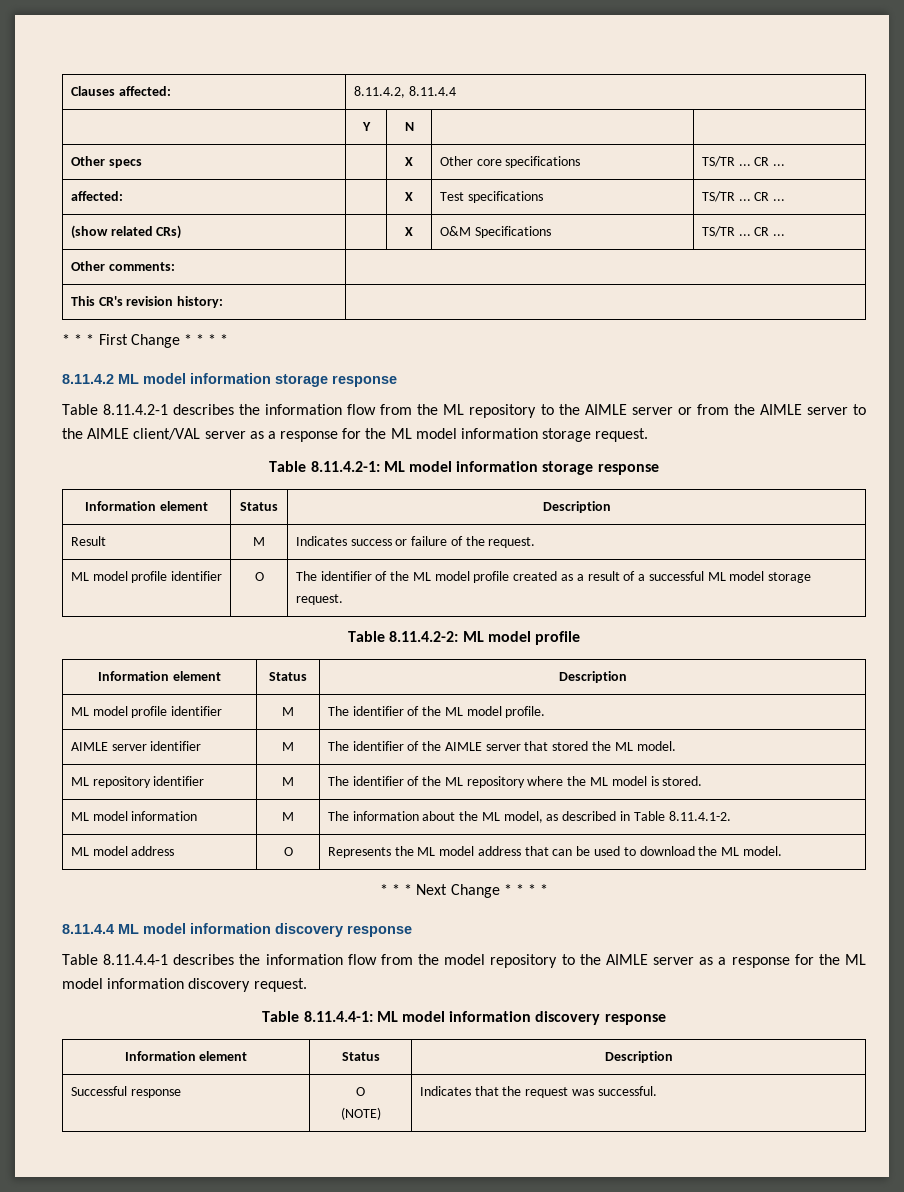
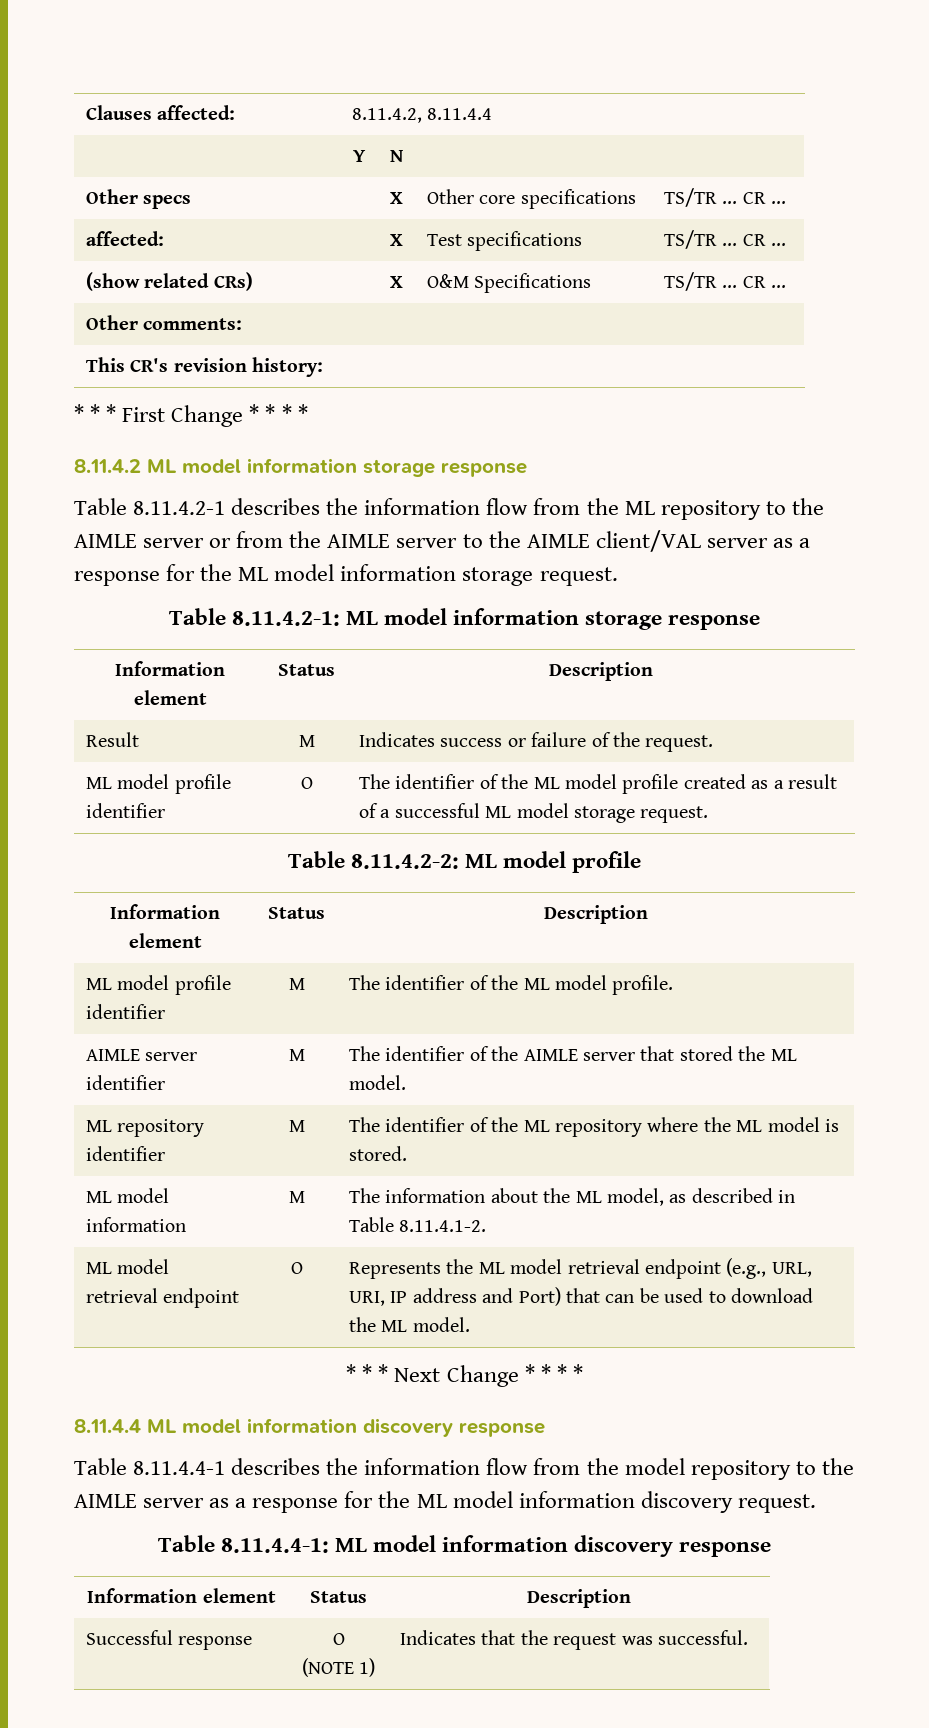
[131,846,175,856] address -> [85,1288,240,1308] retrieval endpoint
[477,846,521,856] address -> [567,1258,812,1279] [348,1287,561,1306] retrieval endpoint (e.g., URL, URI, IP address and Port)
[340,1107,381,1120] (NOTE) -> [301,1658,376,1677] (NOTE 1)

